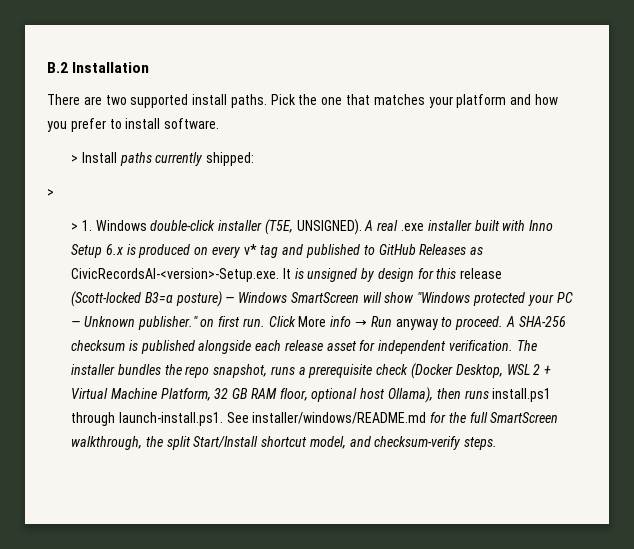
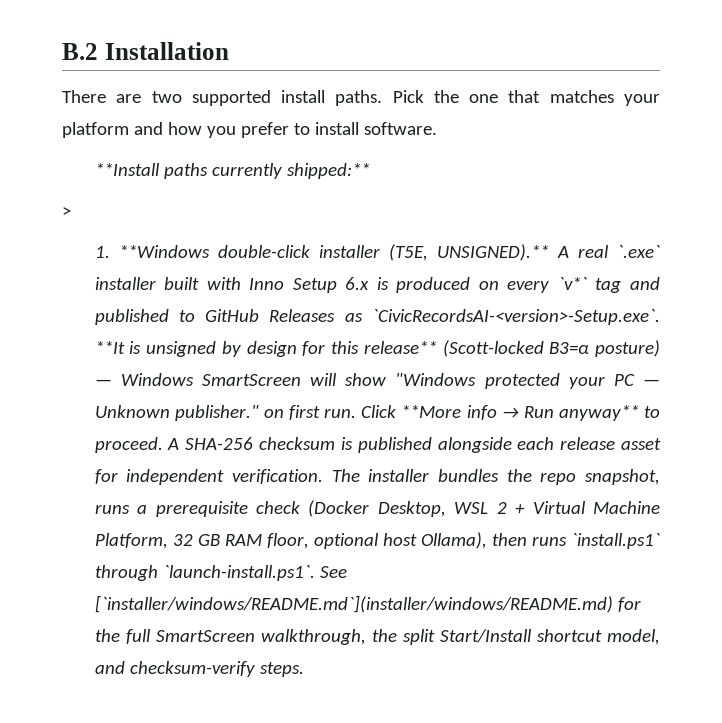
[70,152,117,163] > Install -> [94,163,160,176] **Install
[206,152,255,166] shipped: -> [286,163,370,179] shipped:**
[70,220,147,231] > 1. Windows -> [94,245,210,258] 1. **Windows
[296,219,362,235] UNSIGNED). -> [436,244,549,261] UNSIGNED).**
[400,223,424,231] .exe -> [616,245,660,258] `.exe`
[243,244,257,255] v* -> [557,277,587,290] `v*`
[70,268,291,282] CivicRecordsAI-<version>-Setup.exe. It -> [371,309,660,325] [94,341,125,354] `CivicRecordsAI-<version>-Setup.exe`. **It
[460,268,503,279] release -> [363,341,437,354] release**
[298,316,327,327] More -> [401,405,462,418] **More
[395,319,438,330] anyway -> [558,405,639,421] anyway**
[492,388,552,402] [70,412,427,426] install.ps1 through launch-install.ps1. See installer/windows/README.md -> [571,533,660,549] [94,565,347,581] [94,595,613,613] `install.ps1` through `launch-install.ps1`. See [`installer/windows/README.md`](installer/windows/README.md)

